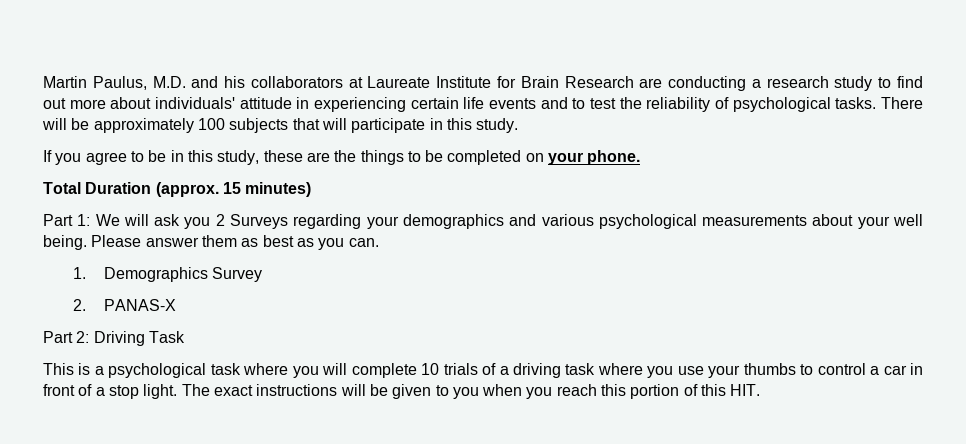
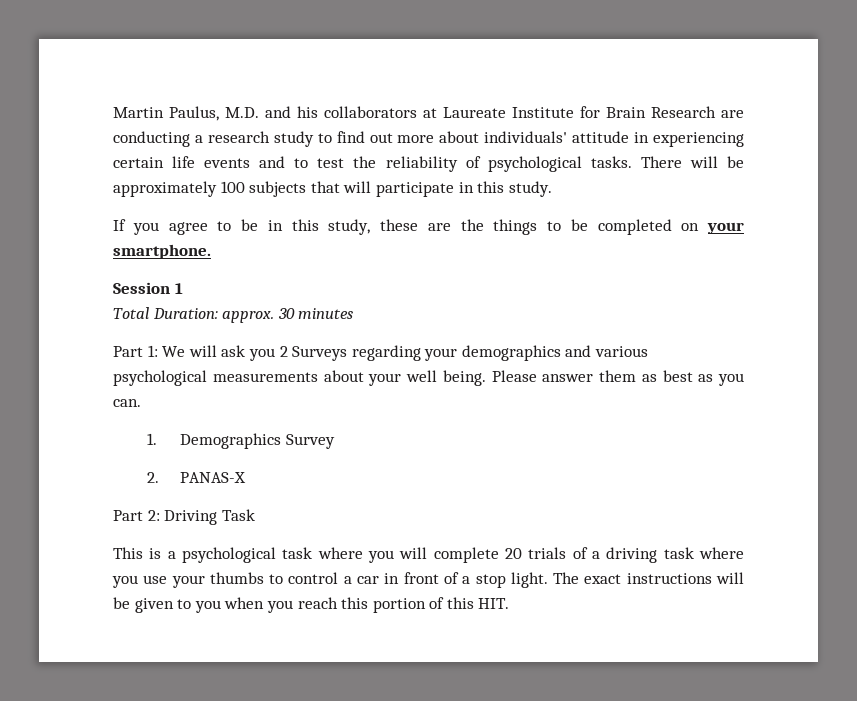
[587,150,641,165] [43,182,312,197] phone. // Total Duration (approx. 15 minutes) -> [113,244,211,259] [113,282,183,294] [113,307,354,323] smartphone. // Session 1 // Total Duration: approx. 30 minutes
[421,363,440,375] 10 -> [504,548,522,559] 20

